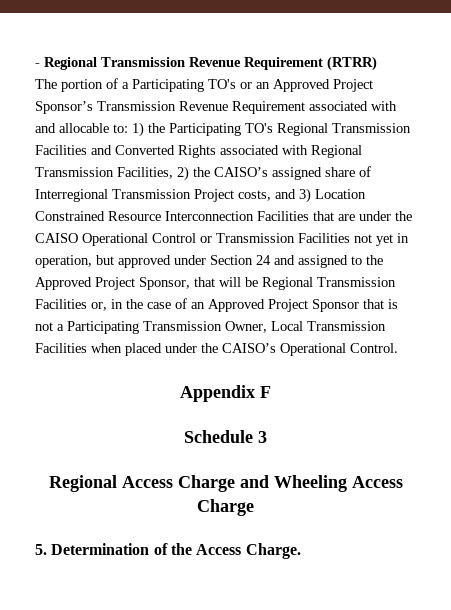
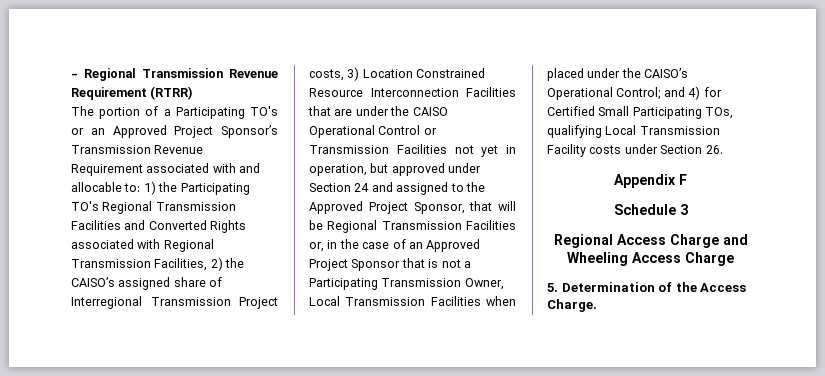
[275,189,296,199] and -> (344, 75) none
[350,343,398,353] Control. -> [616,86,722,100] [547,106,734,119] [547,125,720,138] [547,144,723,157] Control; and 4) for Certified Small Participating TOs, qualifying Local Transmission Facility costs under Section 26.

